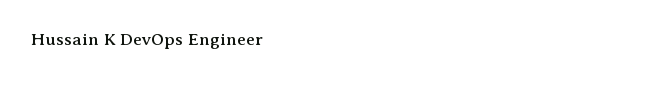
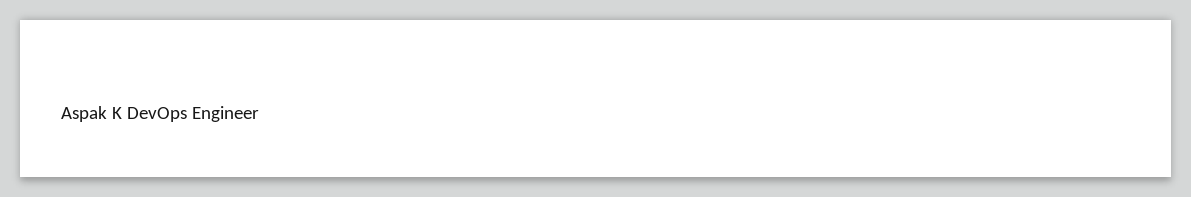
[31,33,99,45] Hussain -> [61,106,107,122] Aspak

